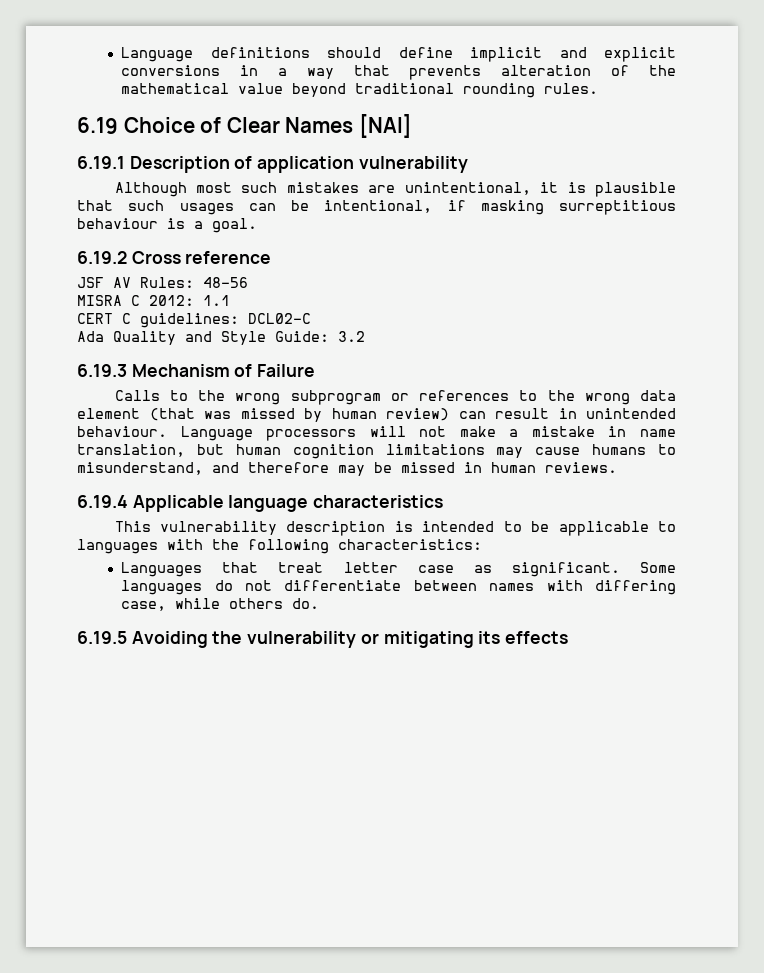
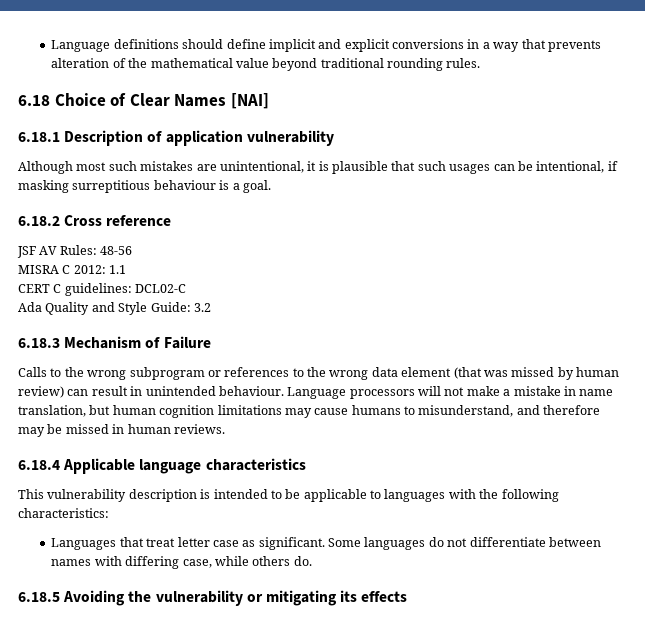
[77,117,118,134] 6.19 -> [18,95,50,106] 6.18
[77,156,125,169] 6.19.1 -> [18,132,60,142] 6.18.1
[77,251,127,264] 6.19.2 -> [18,216,60,226] 6.18.2
[77,364,127,377] 6.19.3 -> [18,338,60,348] 6.18.3
[77,495,128,508] 6.19.4 -> [18,460,60,470] 6.18.4
[77,631,127,644] 6.19.5 -> [18,592,60,602] 6.18.5

